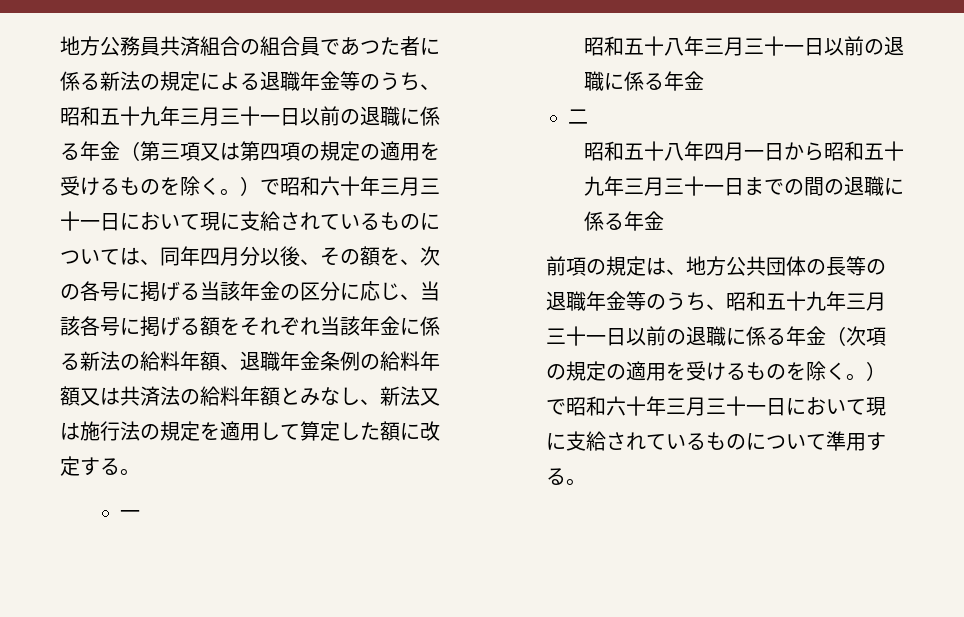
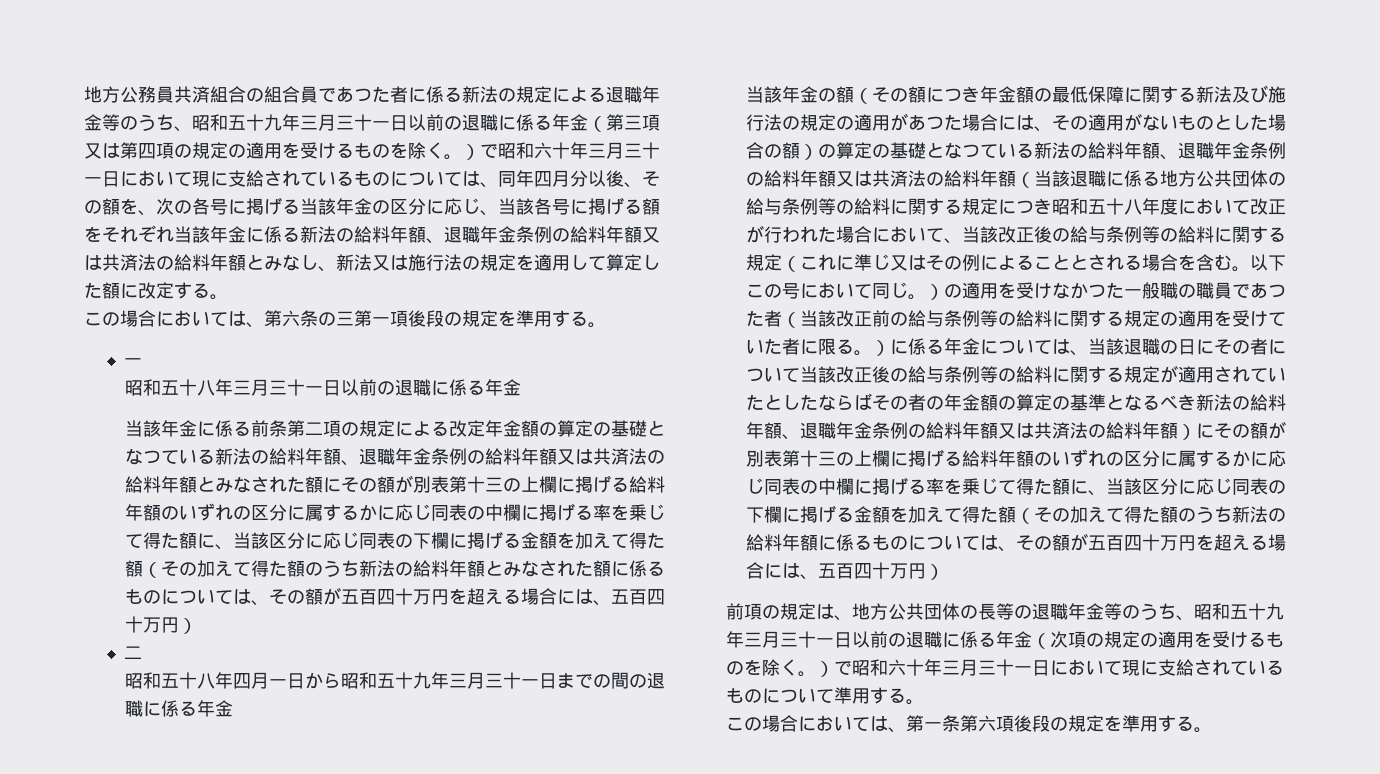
(140, 472) none -> [84,310,606,328] // この場合においては、第六条の三第一項後段の規定を準用する。
(704, 80) none -> [125,420,666,437] [125,448,666,466] [125,475,666,493] [125,503,666,521] [125,531,666,550] [125,560,666,578] [125,587,666,606] [125,616,198,634] // 当該年金に係る前条第二項の規定による改定年金額の算定の基礎となつている新法の給料年額、退職年金条例の給料年額又は共済法の給料年額とみなされた額にその額が別表第十三の上欄に掲げる給料年額のいずれの区分に属するかに応じ同表の中欄に掲げる率を乗じて得た額に、当該区分に応じ同表の下欄に掲げる金額を加えて得た額（その加えて得た額のうち新法の給料年額とみなされた額に係るものについては、その額が五百四十万円を超える場合には、五百四十万円）
(664, 220) none -> [746,85,1287,104] [746,113,1287,132] [746,142,1287,160] [746,170,1287,188] [746,198,1287,215] [746,225,1287,244] [746,254,1287,272] [746,282,1287,300] [746,310,1287,328] [746,338,1287,356] [746,365,1287,383] [746,393,1287,411] [746,421,1287,440] [746,449,1287,467] [746,477,1287,496] [746,505,1287,524] [746,533,1287,552] [746,562,945,580] // 当該年金の額（その額につき年金額の最低保障に関する新法及び施行法の規定の適用があつた場合には、その適用がないものとした場合の額）の算定の基礎となつている新法の給料年額、退職年金条例の給料年額又は共済法の給料年額（当該退職に係る地方公共団体の給与条例等の給料に関する規定につき昭和五十八年度において改正が行われた場合において、当該改正後の給与条例等の給料に関する規定（これに準じ又はその例によることとされる場合を含む。以下この号において同じ。）の適用を受けなかつた一般職の職員であつた者（当該改正前の給与条例等の給料に関する規定の適用を受けていた者に限る。）に係る年金については、当該退職の日にその者について当該改正後の給与条例等の給料に関する規定が適用されていたとしたならばその者の年金額の算定の基準となるべき新法の給料年額、退職年金条例の給料年額又は共済法の給料年額）にその額が別表第十三の上欄に掲げる給料年額のいずれの区分に属するかに応じ同表の中欄に掲げる率を乗じて得た額に、当該区分に応じ同表の下欄に掲げる金額を加えて得た額（その加えて得た額のうち新法の給料年額に係るものについては、その額が五百四十万円を超える場合には、五百四十万円）
(586, 482) none -> [725,715,1212,733] // この場合においては、第一条第六項後段の規定を準用する。

